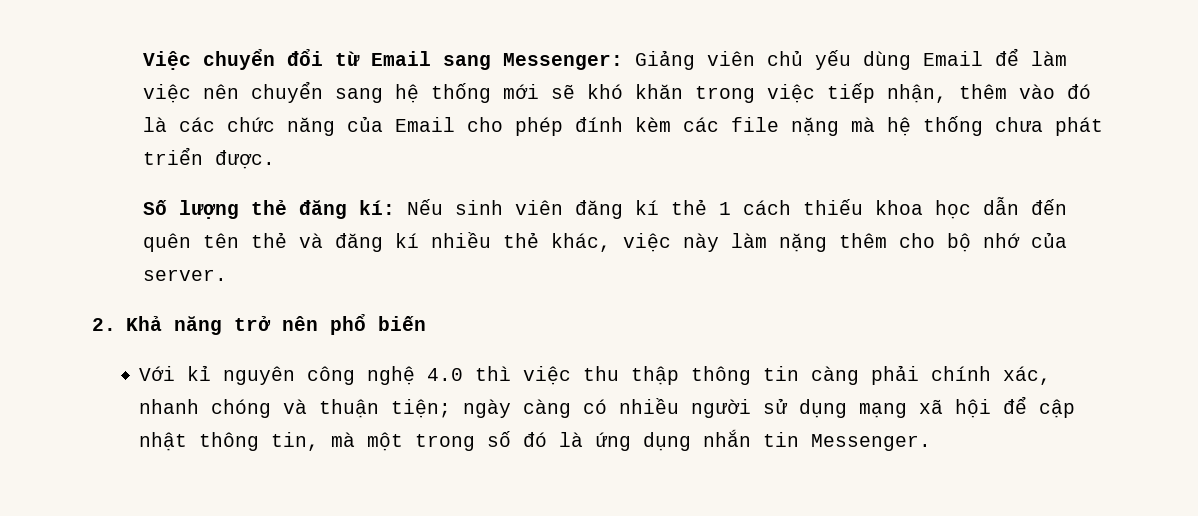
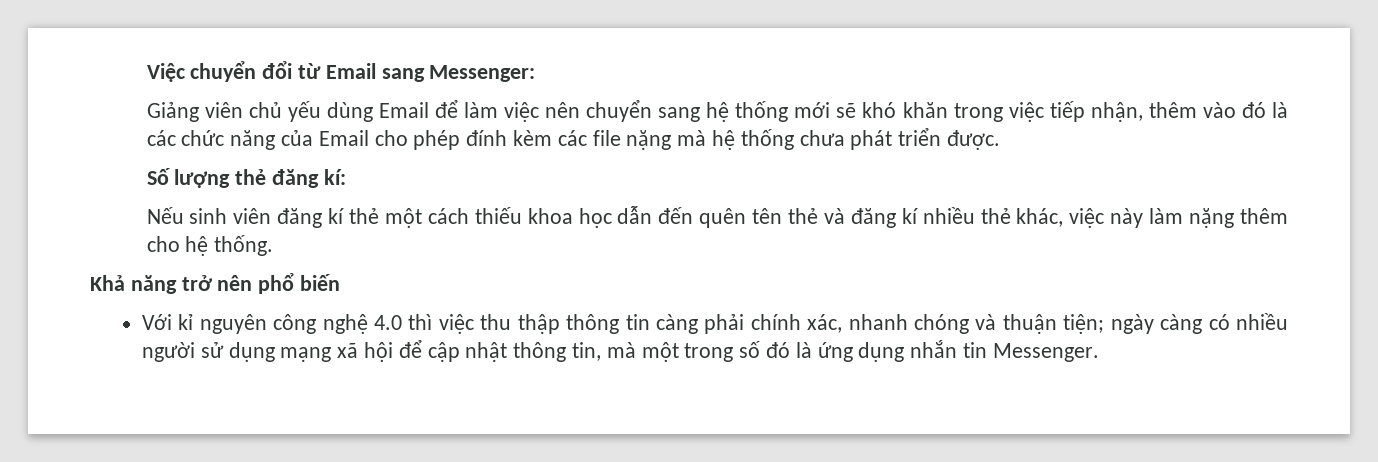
(624, 61) none -> (536, 73) //
(396, 207) none -> (346, 177) //
[719,202,732,215] 1 -> [384,208,422,228] một
[947,232,1068,252] [143,269,228,281] [92,318,116,331] bộ nhớ của server. // 2. -> [185,235,274,256] hệ thống. //

